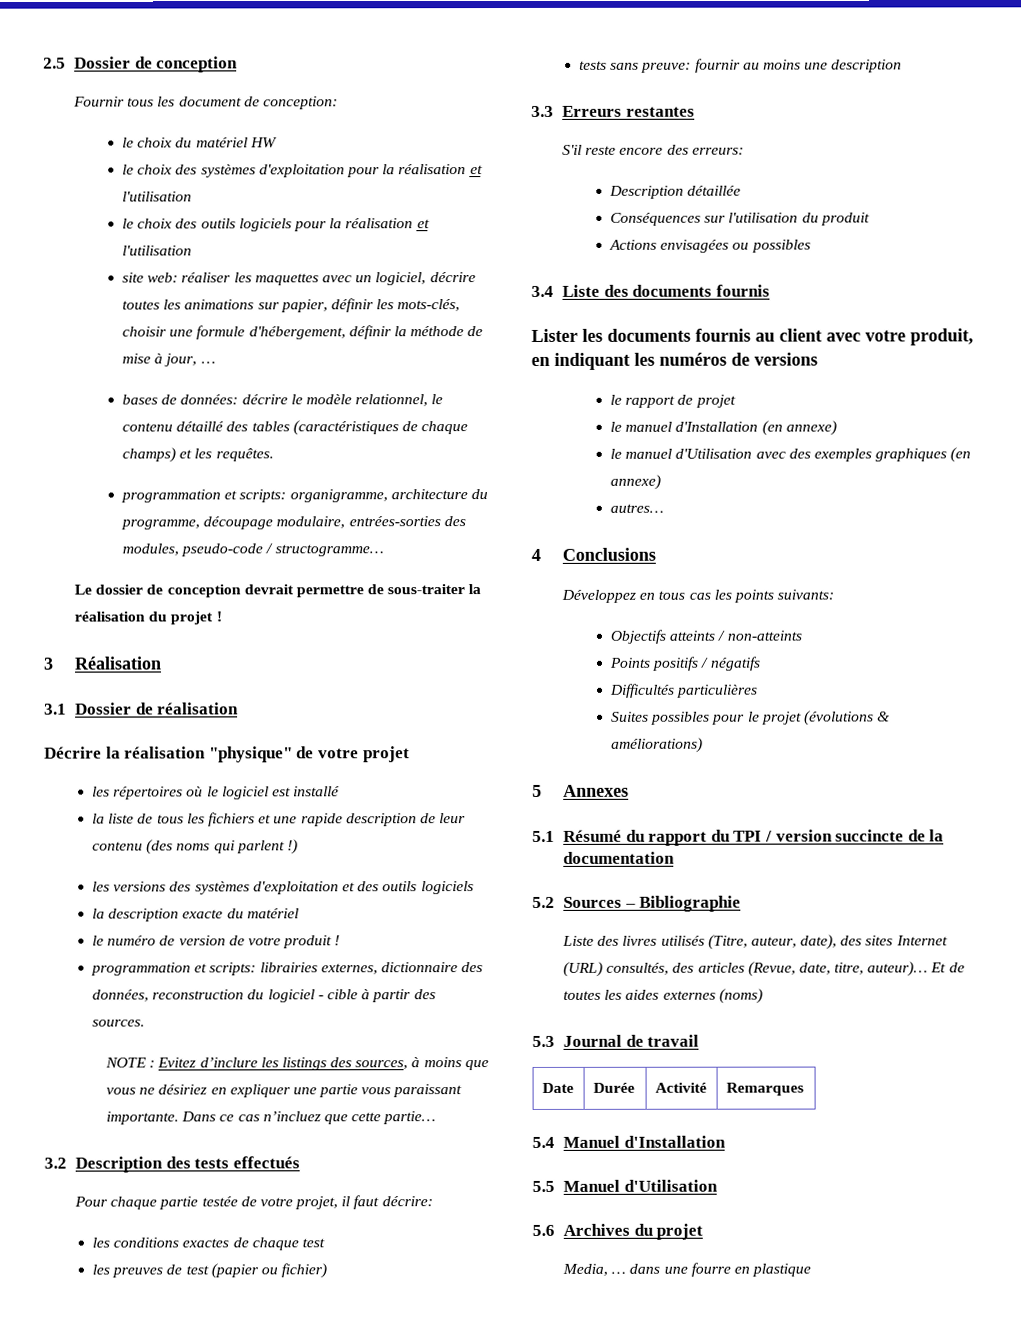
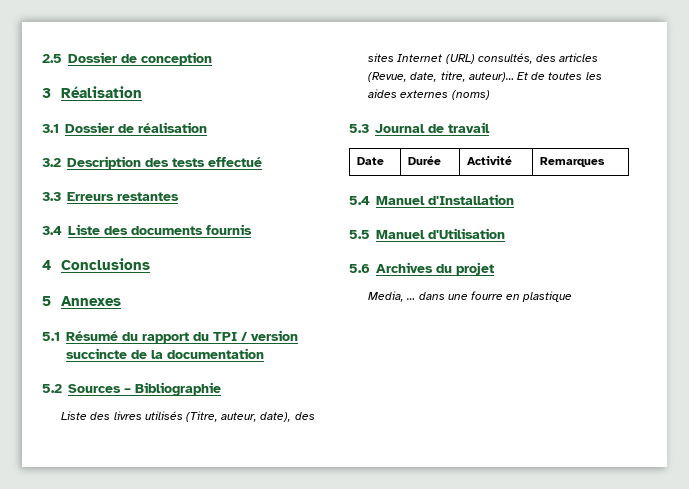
[72,96,338,110] [122,137,278,148] [122,164,483,178] [122,191,193,202] [122,218,430,232] [122,245,193,256] [122,272,476,286] [122,298,461,313] [122,325,484,340] [122,353,216,367] [122,394,444,407] [122,420,469,436] [122,447,274,463] [121,489,488,503] [121,516,466,530] [122,543,384,557] [73,584,482,598] [73,611,222,625] // Fournir tous les document de conception: // le choix du matériel HW // le choix des systèmes d'exploitation pour la réalisation et l'utilisation // le choix des outils logiciels pour la réalisation et l'utilisation // site web: réaliser les maquettes avec un logiciel, décrire toutes les animations sur papier, définir les mots-clés, choisir une formule d'hébergement, définir la méthode de mise à jour, … // bases de données: décrire le modèle relationnel, le contenu détaillé des tables (caractéristiques de chaque champs) et les requêtes. // programmation et scripts: organigramme, architecture du programme, découpage modulaire, entrées-sorties des modules, pseudo-code / structogramme… // Le dossier de conception devrait permettre de sous-traiter la réalisation du projet ! -> (212, 58) none
[44,746,410,763] [92,786,341,800] [92,812,467,827] [92,839,298,855] [92,881,474,895] [92,908,299,922] [92,935,341,949] [91,962,484,976] [92,989,436,1003] [92,1019,146,1027] [104,1057,489,1071] [105,1084,463,1098] [105,1111,437,1125] [44,1156,300,1173] [73,1195,433,1210] [92,1237,325,1251] [92,1263,328,1279] [579,58,903,73] [531,105,695,117] [561,144,744,155] [609,185,742,199] [610,212,870,226] [609,239,811,253] Décrire la réalisation "physique" de votre projet // les répertoires où le logiciel est installé // la liste de tous les fichiers et une rapide description de leur contenu (des noms qui parlent !) // les versions des systèmes d'exploitation et des outils logiciels // la description exacte du matériel // le numéro de version de votre produit ! // programmation et scripts: librairies externes, dictionnaire des données, reconstruction du logiciel - cible à partir des sources. // NOTE : Evitez d’inclure les listings des sources, à moins que vous ne désiriez en expliquer une partie vous paraissant importante. Dans ce cas n’incluez que cette partie… // 3.2 Description des tests effectués // Pour chaque partie testée de votre projet, il faut décrire: // les conditions exactes de chaque test // les preuves de test (papier ou fichier) // tests sans preuve: fournir au moins une description // 3.3 Erreurs restantes // S'il reste encore des erreurs: // Description détaillée // Conséquences sur l'utilisation du produit // Actions envisagées ou possibles -> [42,156,262,169] [42,192,179,201] 3.2 Description des tests effectué // 3.3 Erreurs restantes
[531,328,974,346] [531,352,818,370] [610,394,736,408] [610,420,837,436] [610,447,972,463] [610,474,662,490] [610,503,665,513] [531,547,656,561] [560,589,835,603] [610,629,802,644] [609,656,761,671] [610,683,759,698] [611,710,891,726] [611,737,704,753] Lister les documents fournis au client avec votre produit, en indiquant les numéros de versions // le rapport de projet // le manuel d'Installation (en annexe) // le manuel d'Utilisation avec des exemples graphiques (en annexe) // autres… // 4 Conclusions // Développez en tous cas les points suivants: // Objectifs atteints / non-atteints // Points positifs / négatifs // Difficultés particulières // Suites possibles pour le projet (évolutions & améliorations) -> [42,258,151,270] 4 Conclusions

